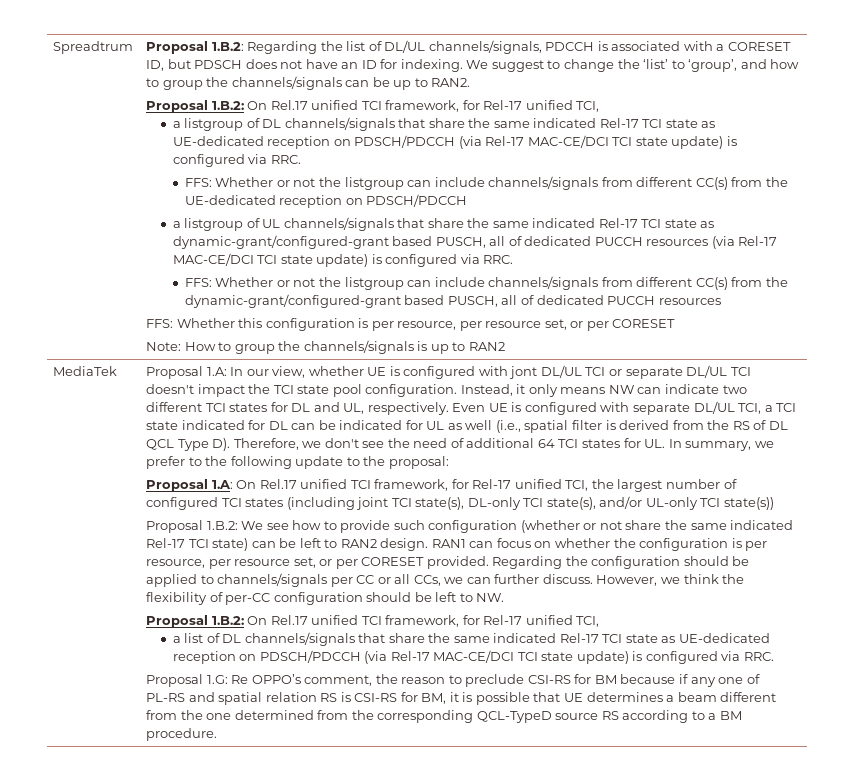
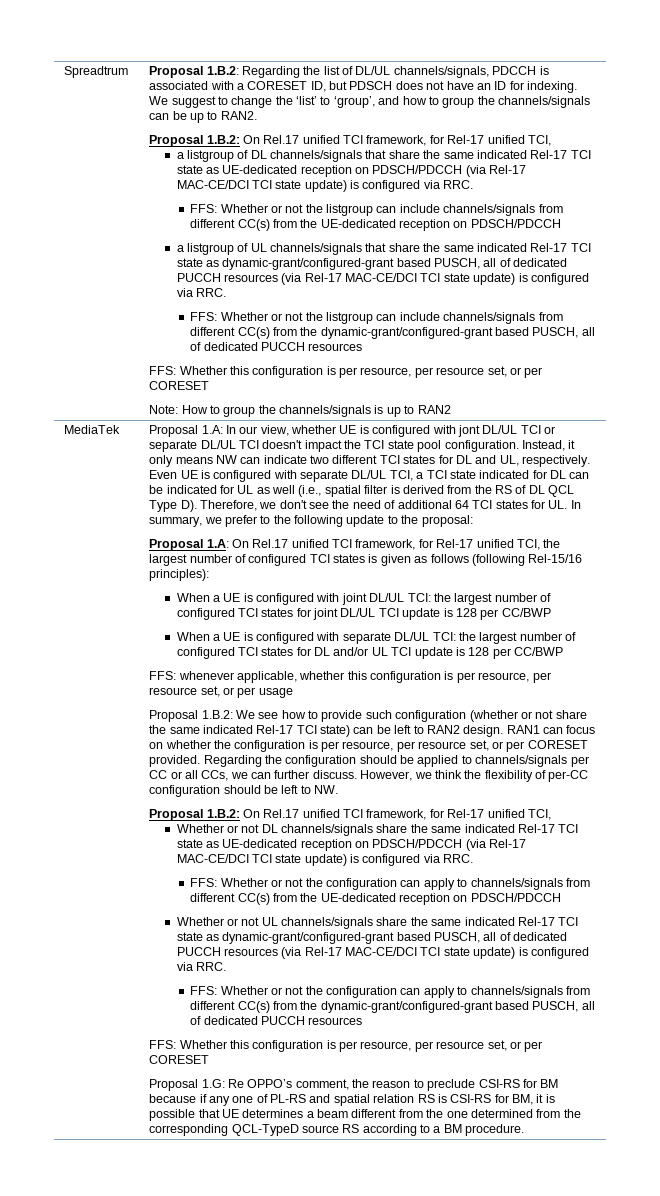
[286,496,774,510] (including joint TCI state(s), DL-only TCI state(s), and/or UL-only TCI state(s)) -> [368,554,583,566] [149,569,210,581] [176,593,552,605] [176,608,551,620] [176,632,577,644] [176,647,564,659] [149,671,551,683] [149,686,293,698] is given as follows (following Rel-15/16 principles): // When a UE is configured with joint DL/UL TCI: the largest number of configured TCI states for joint DL/UL TCI update is 128 per CC/BWP // When a UE is configured with separate DL/UL TCI: the largest number of configured TCI states for DL and/or UL TCI update is 128 per CC/BWP // FFS: whenever applicable, whether this configuration is per resource, per resource set, or per usage
[172,632,386,646] a list of DL channels/signals that -> [176,824,374,836] Whether or not DL channels/signals
(774, 656) none -> [190,878,590,890] [190,893,561,905] [176,917,579,929] [176,932,568,944] [176,947,589,959] [176,962,226,971] [190,986,590,998] [190,1001,595,1013] [190,1016,363,1025] [149,1040,543,1052] [149,1055,210,1064] // FFS: Whether or not the configuration can apply to channels/signals from different CC(s) from the UE-dedicated reception on PDSCH/PDCCH // Whether or not UL channels/signals share the same indicated Rel-17 TCI state as dynamic-grant/configured-grant based PUSCH, all of dedicated PUCCH resources (via Rel-17 MAC-CE/DCI TCI state update) is configured via RRC. // FFS: Whether or not the configuration can apply to channels/signals from different CC(s) from the dynamic-grant/configured-grant based PUSCH, all of dedicated PUCCH resources // FFS: Whether this configuration is per resource, per resource set, or per CORESET

